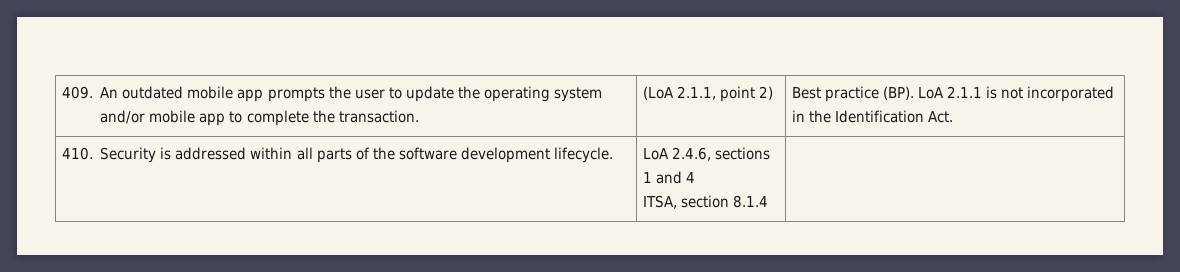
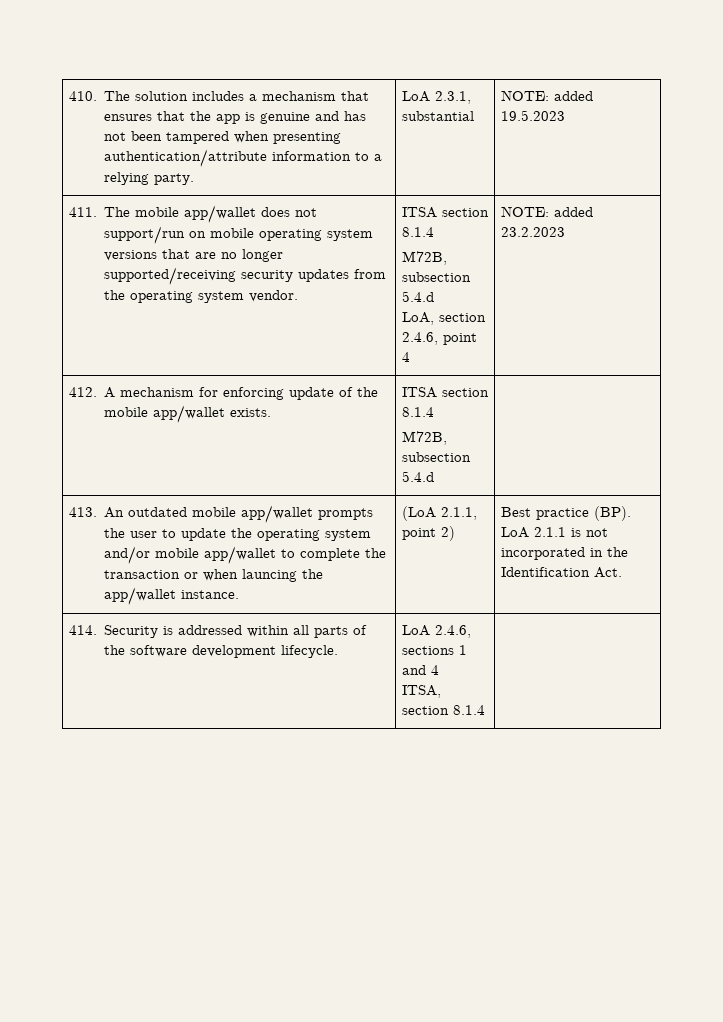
[61,86,93,99] 409. -> [68,91,369,101] [103,111,366,124] [103,131,341,144] [103,149,382,167] [103,172,194,185] [401,91,471,104] [401,111,474,121] [500,90,593,101] [500,110,565,121] [68,205,317,223] [103,226,373,244] [103,249,283,262] [103,267,386,285] [103,290,298,303] [401,207,489,218] [401,227,434,237] [401,251,447,265] [401,272,471,282] [401,291,434,302] [401,312,486,325] [401,332,477,345] [401,352,410,362] [500,206,593,217] [500,227,565,237] [68,387,378,400] [103,405,271,423] [401,387,489,398] [401,407,434,417] [401,431,447,445] [401,452,471,462] [401,471,434,482] [68,507,97,517] 410. The solution includes a mechanism that ensures that the app is genuine and has not been tampered when presenting authentication/attribute information to a relying party. | LoA 2.3.1, substantial | NOTE: added 19.5.2023 // 411. The mobile app/wallet does not support/run on mobile operating system versions that are no longer supported/receiving security updates from the operating system vendor. | ITSA section 8.1.4 // M72B, subsection 5.4.d // LoA, section 2.4.6, point 4 | NOTE: added 23.2.2023 // 412. A mechanism for enforcing update of the mobile app/wallet exists. | ITSA section 8.1.4 // M72B, subsection 5.4.d | // 413.
[237,89,264,102] app -> [240,505,313,523] app/wallet
[199,113,226,126] app -> [203,546,276,564] app/wallet
[338,110,419,123] transaction. -> [103,569,323,582] [103,587,239,605] transaction or when launcing the app/wallet instance.
[61,147,93,160] 410. -> [68,625,97,635] 414.

